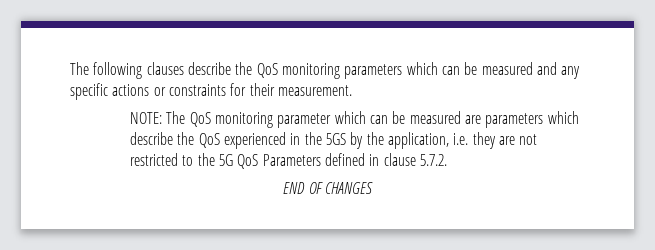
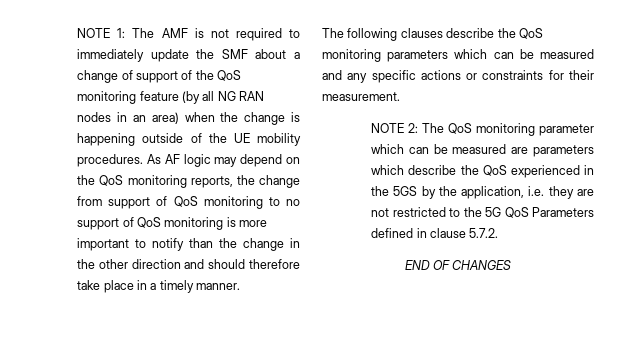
(70, 68) none -> [77,28,301,41] [77,49,301,62] [77,70,242,83] [77,91,265,104] [77,112,301,125] [77,133,301,146] [77,154,300,167] [77,175,300,188] [77,196,300,209] [77,217,268,230] [77,238,301,251] [77,259,300,269] [77,280,241,293] NOTE 1: The AMF is not required to immediately update the SMF about a change of support of the QoS monitoring feature (by all NG RAN nodes in an area) when the change is happening outside of the UE mobility procedures. As AF logic may depend on the QoS monitoring reports, the change from support of QoS monitoring to no support of QoS monitoring is more important to notify than the change in the other direction and should therefore take place in a timely manner. //
[129,112,162,124] NOTE: -> [371,123,419,133] NOTE 2:

